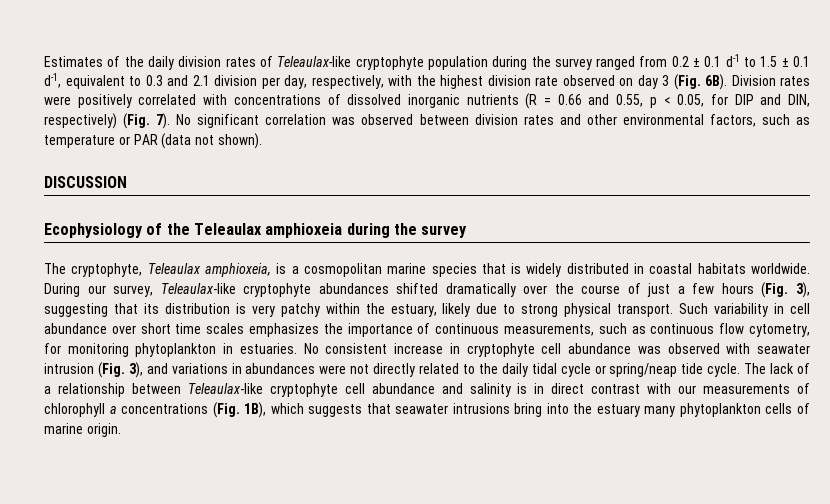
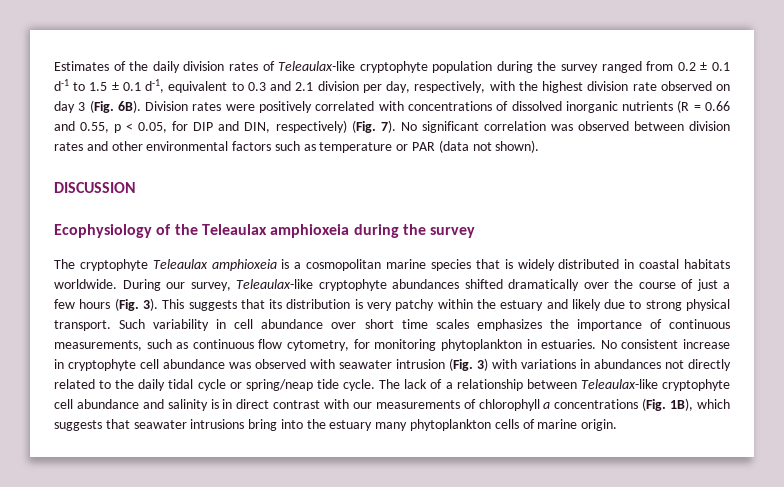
[709,114,756,127] factors, -> [232,141,272,151] factors
[71,263,271,277] cryptophyte, Teleaulax amphioxeia, -> [79,259,277,271] cryptophyte Teleaulax amphioxeia
[795,282,810,298] [44,303,108,317] 3), suggesting -> [142,298,237,311] 3). This suggests
[390,304,437,317] estuary, -> [500,299,568,311] estuary and
[128,362,168,378] 3), and -> [477,358,517,371] 3) with
[319,365,347,374] were -> (661, 364) none

